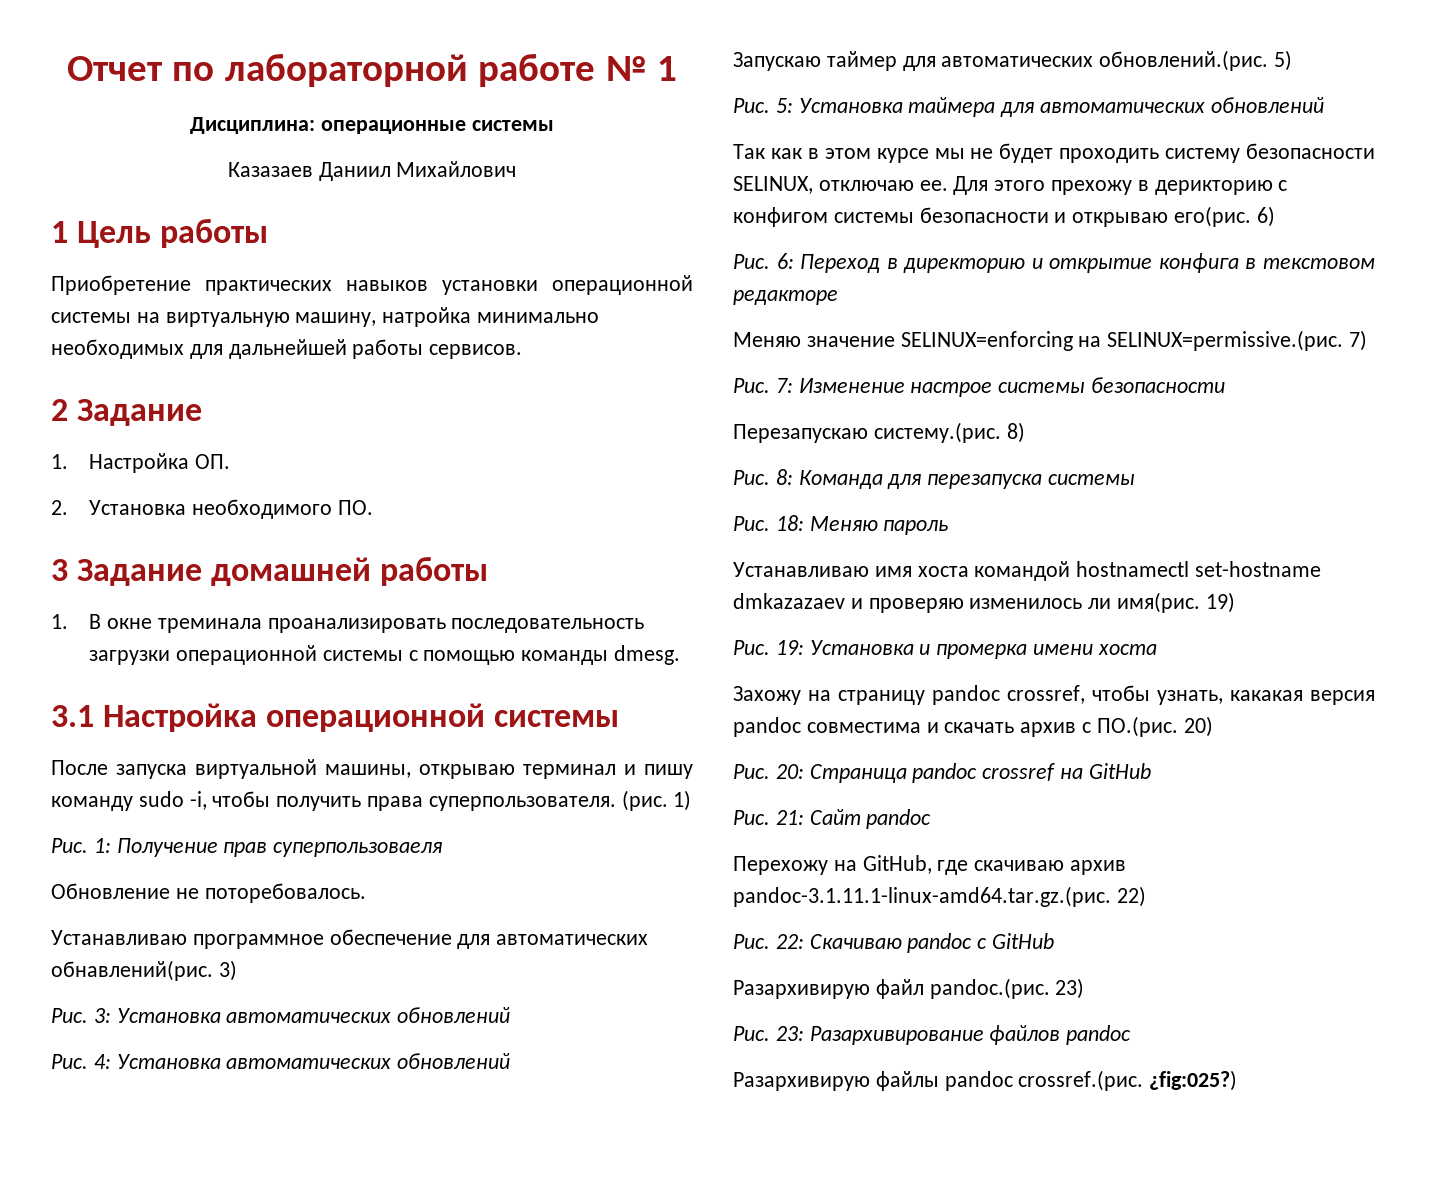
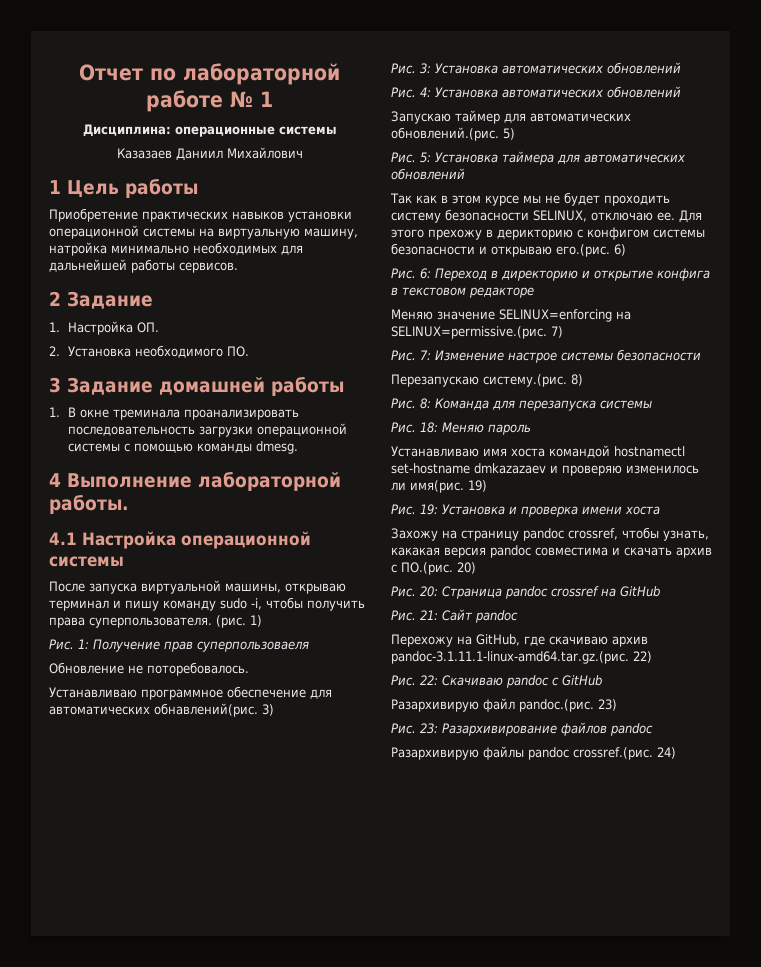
[51,705,94,727] 3.1 -> [49,471,341,491] [49,494,129,514] [49,532,77,545] 4 Выполнение лабораторной работы. // 4.1
[1174,206,1252,227] его(рис. -> [556,244,610,257] его.(рис.
[936,644,1028,659] промерка -> [521,506,578,517] проверка
[1149,1070,1238,1091] ¿fig:025?) -> [657,747,676,759] 24)

